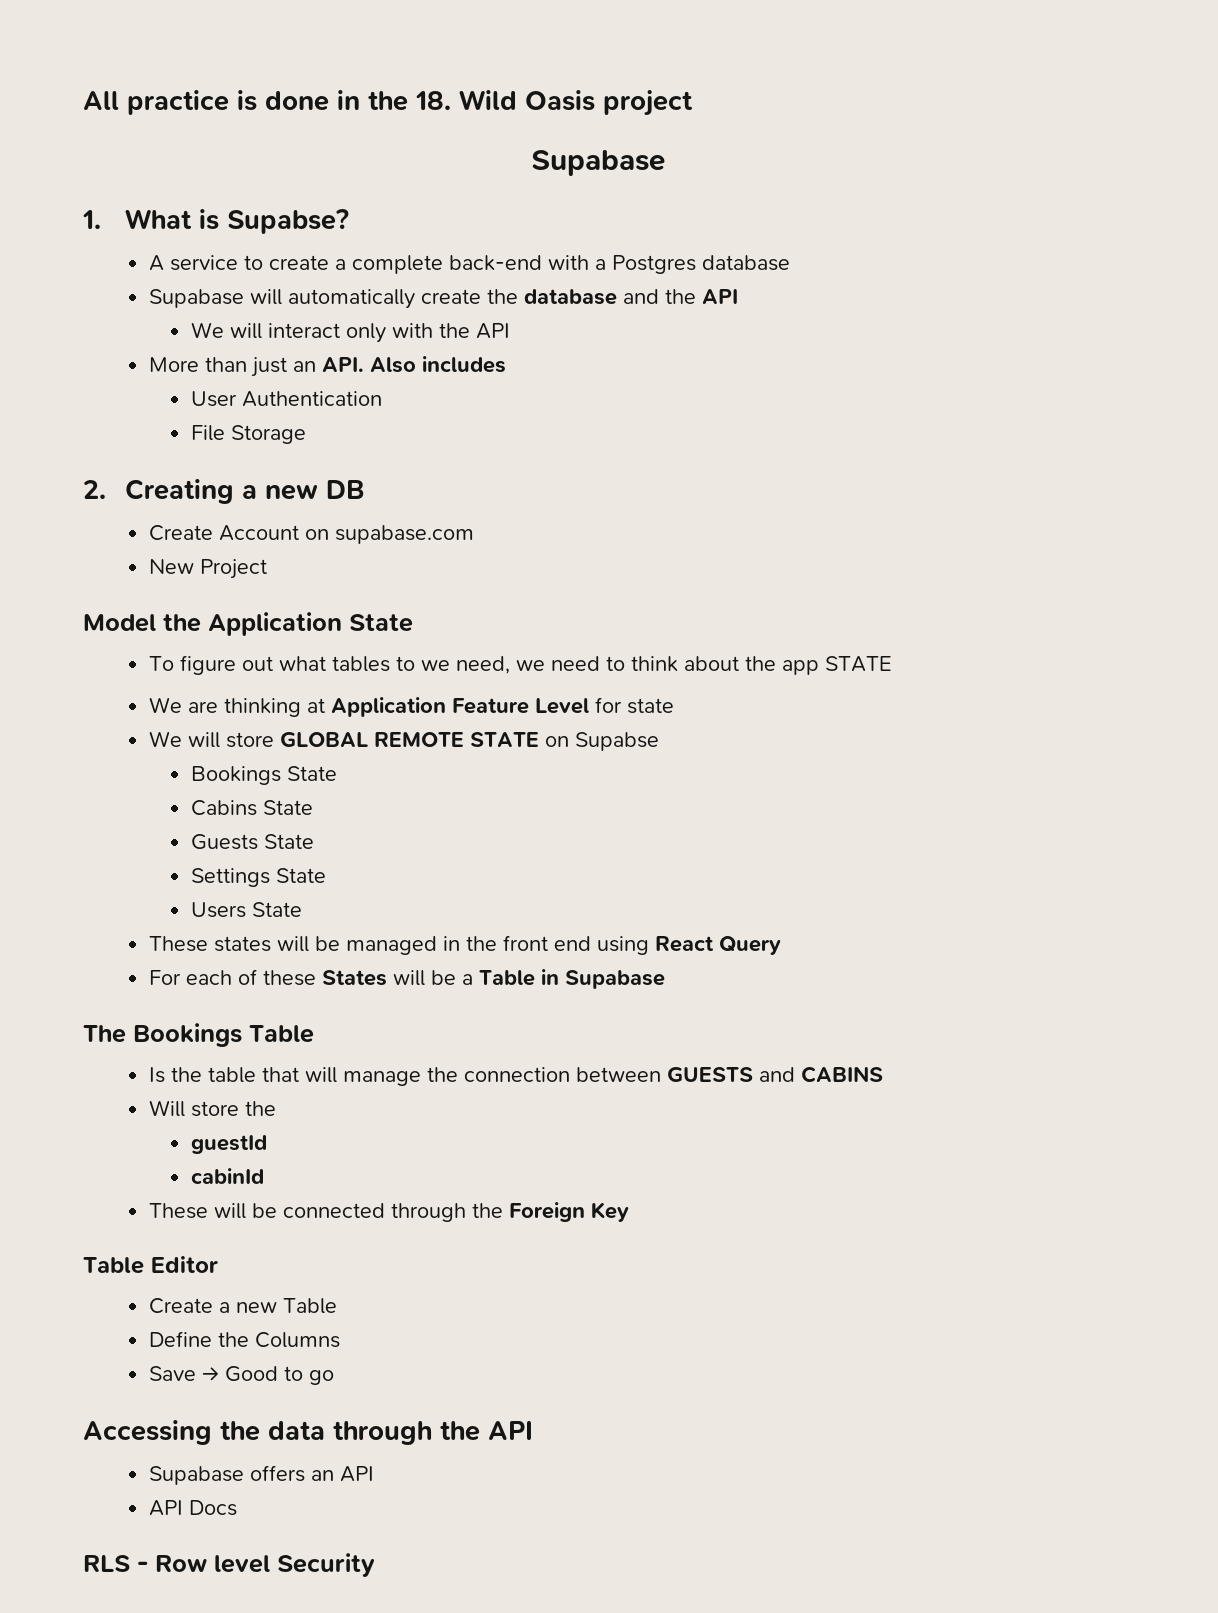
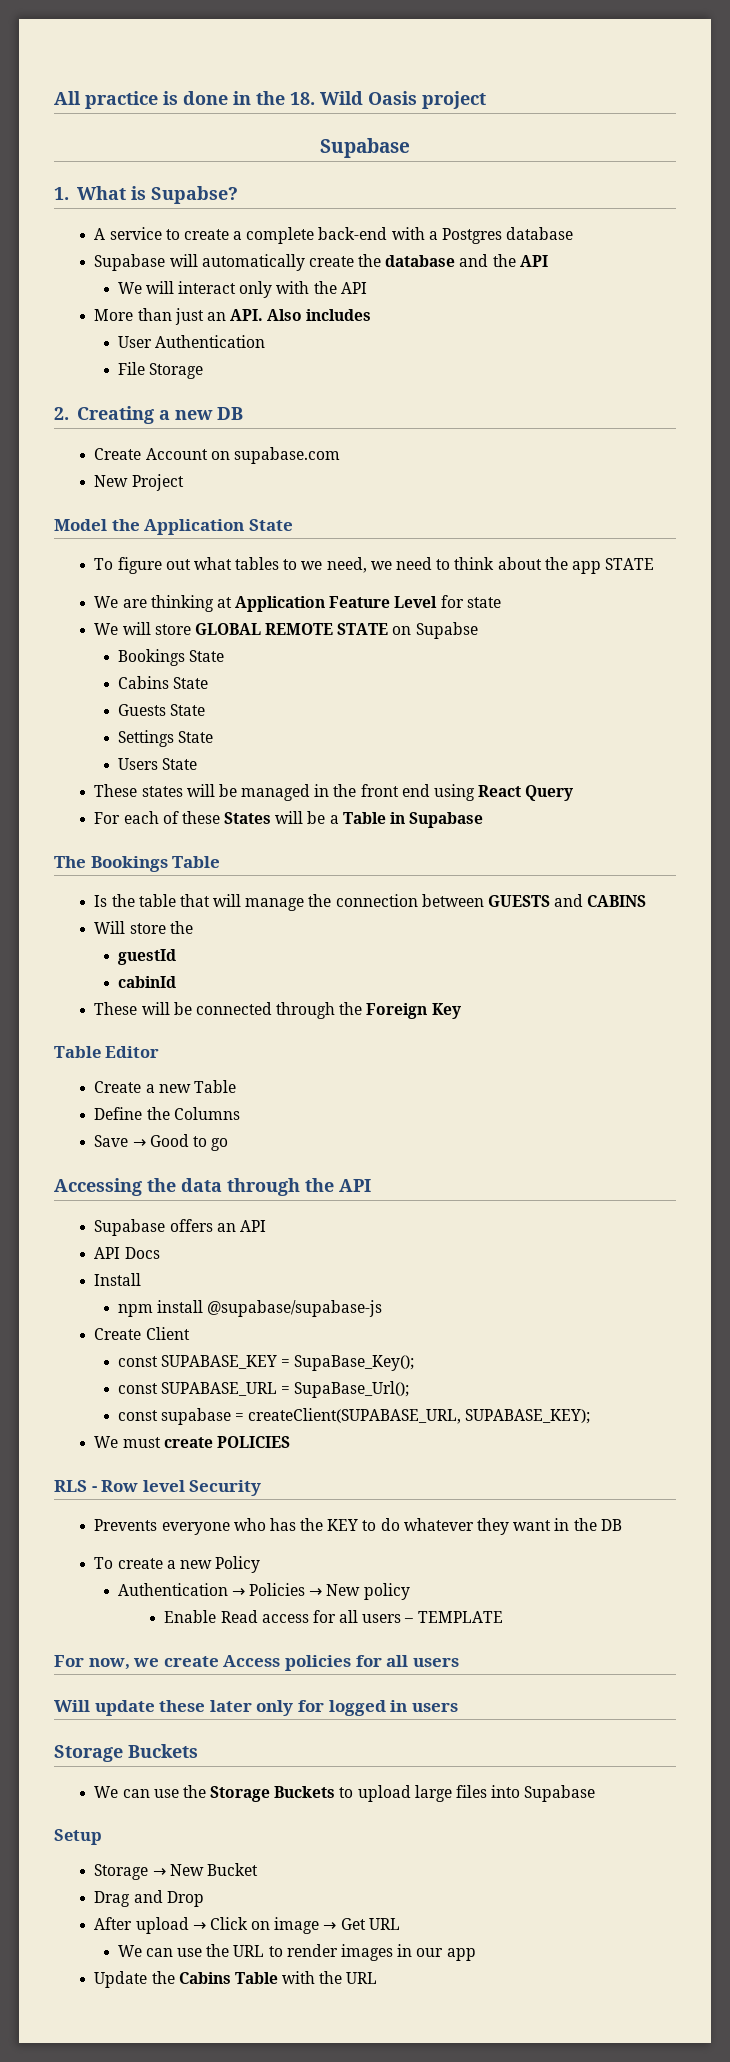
(238, 1508) none -> [94,1273,142,1286] [117,1300,383,1317] [94,1327,190,1340] [117,1355,415,1371] [117,1381,410,1398] [117,1408,591,1425] [94,1436,290,1448] // Install // npm install @supabase/supabase-js // Create Client // const SUPABASE_KEY = SupaBase_Key(); // const SUPABASE_URL = SupaBase_Url(); // const supabase = createClient(SUPABASE_URL, SUPABASE_KEY); // We must create POLICIES
(375, 1565) none -> [94,1518,622,1535] [94,1556,261,1573] [117,1583,410,1600] [164,1610,503,1623] [54,1655,459,1671] [54,1700,458,1716] [54,1744,198,1762] [94,1785,596,1802] [54,1829,102,1845] [94,1863,258,1880] [94,1890,204,1907] [94,1917,400,1934] [117,1944,476,1961] [94,1971,378,1988] // Prevents everyone who has the KEY to do whatever they want in the DB // To create a new Policy // Authentication → Policies → New policy // Enable Read access for all users – TEMPLATE // For now, we create Access policies for all users // Will update these later only for logged in users // Storage Buckets // We can use the Storage Buckets to upload large files into Supabase // Setup // Storage → New Bucket // Drag and Drop // After upload → Click on image → Get URL // We can use the URL to render images in our app // Update the Cabins Table with the URL

